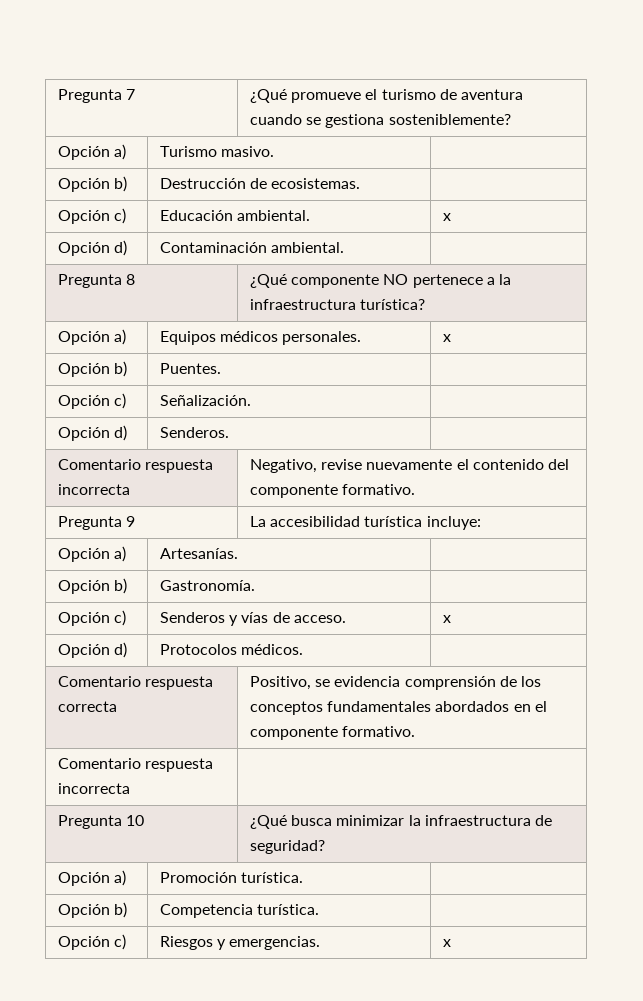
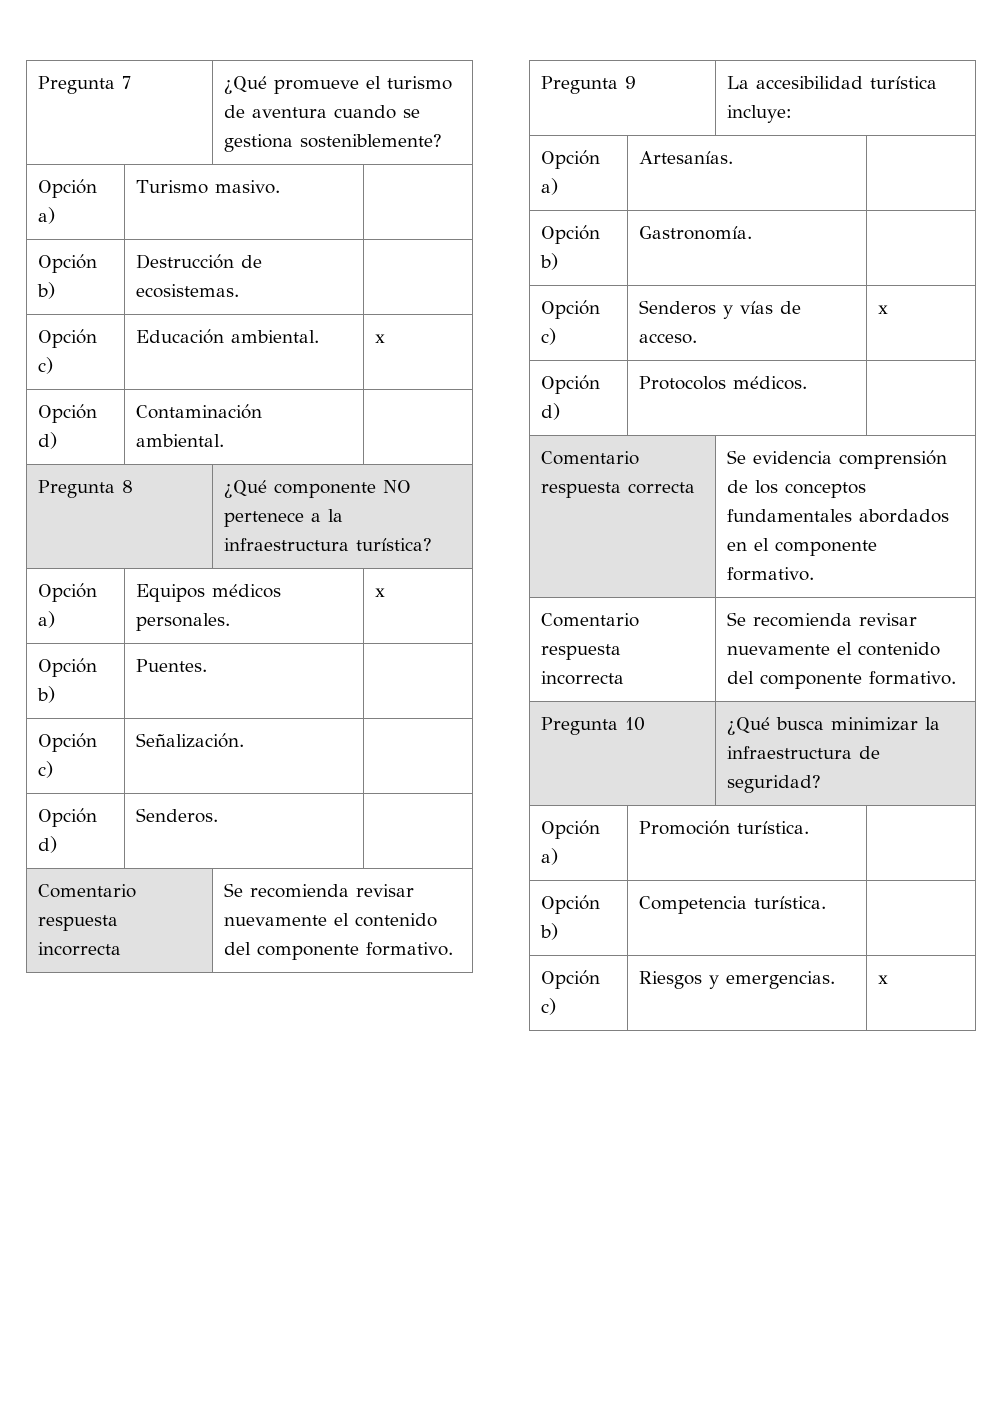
[249,459,363,473] Negativo, revise -> [224,883,415,898] Se recomienda revisar
[249,676,331,690] Positivo, se -> [727,450,747,464] Se
(130, 788) none -> [727,612,918,627] [727,642,941,656] [727,671,957,689] Se recomienda revisar nuevamente el contenido del componente formativo.

